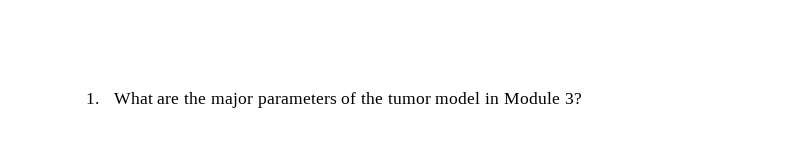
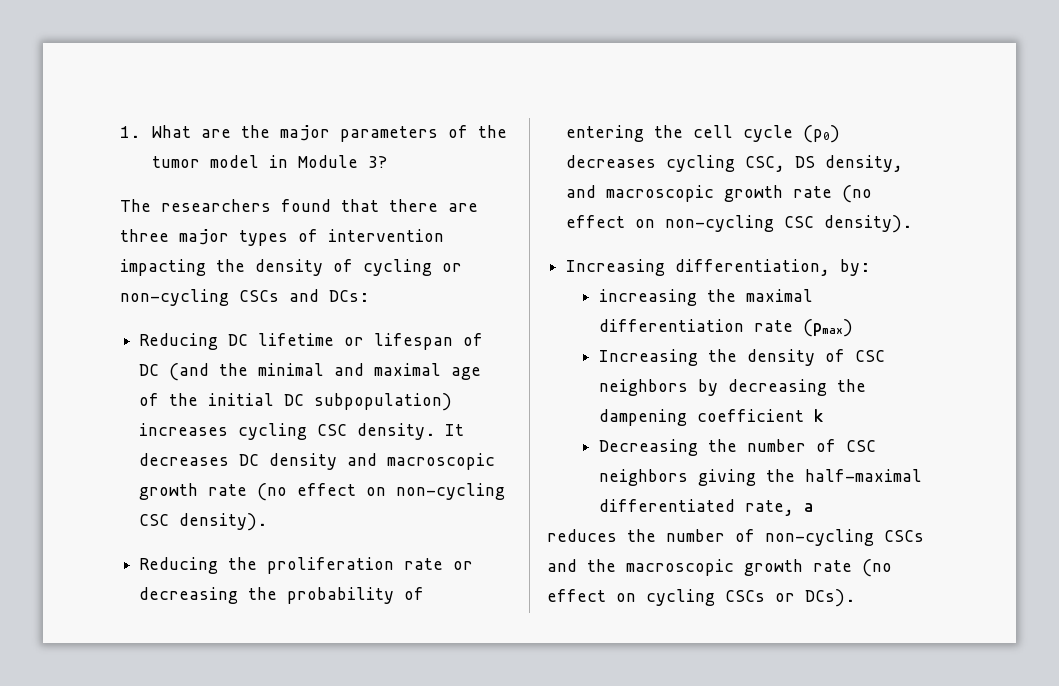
(582, 98) none -> [120,199,478,212] [120,229,444,246] [120,259,462,276] [120,289,369,306] [139,333,484,350] [139,363,482,381] [139,393,453,411] [139,423,465,440] [139,453,496,470] [139,483,506,501] [139,513,268,531] [139,557,474,574] [139,587,425,604] [566,125,841,143] [566,155,904,172] [566,185,873,203] [566,215,913,233] [566,259,871,276] [598,289,813,306] [598,319,853,337] [598,349,885,366] [598,379,866,396] [598,409,824,426] [598,439,876,456] [598,469,922,486] [598,499,814,516] [547,529,924,546] [547,559,892,577] [547,589,855,607] // The researchers found that there are three major types of intervention impacting the density of cycling or non-cycling CSCs and DCs: // Reducing DC lifetime or lifespan of DC (and the minimal and maximal age of the initial DC subpopulation) increases cycling CSC density. It decreases DC density and macroscopic growth rate (no effect on non-cycling CSC density). // Reducing the proliferation rate or decreasing the probability of entering the cell cycle (p0) decreases cycling CSC, DS density, and macroscopic growth rate (no effect on non-cycling CSC density). // Increasing differentiation, by: // increasing the maximal differentiation rate (pmax) // Increasing the density of CSC neighbors by decreasing the dampening coefficient k // Decreasing the number of CSC neighbors giving the half-maximal differentiated rate, a // reduces the number of non-cycling CSCs and the macroscopic growth rate (no effect on cycling CSCs or DCs).

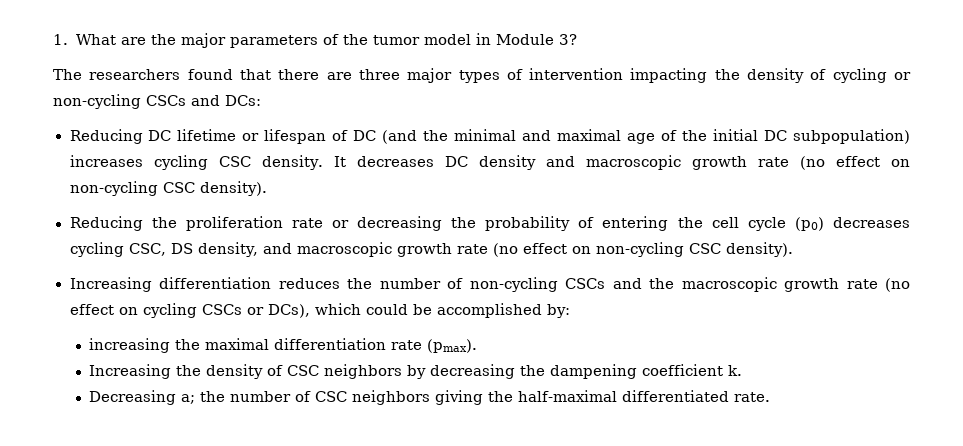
[675,259,871,276] [598,289,813,306] [598,319,853,337] [598,349,885,366] [598,379,866,396] [598,409,824,426] [598,439,876,456] [598,469,922,486] [598,499,814,516] differentiation, by: // increasing the maximal differentiation rate (pmax) // Increasing the density of CSC neighbors by decreasing the dampening coefficient k // Decreasing the number of CSC neighbors giving the half-maximal differentiated rate, a // -> [159,277,271,289] differentiation
[805,589,855,607] DCs). -> [267,303,570,318] [89,338,478,353] [89,364,743,379] [89,390,771,405] DCs), which could be accomplished by: // increasing the maximal differentiation rate (pmax). // Increasing the density of CSC neighbors by decreasing the dampening coefficient k. // Decreasing a; the number of CSC neighbors giving the half-maximal differentiated rate.

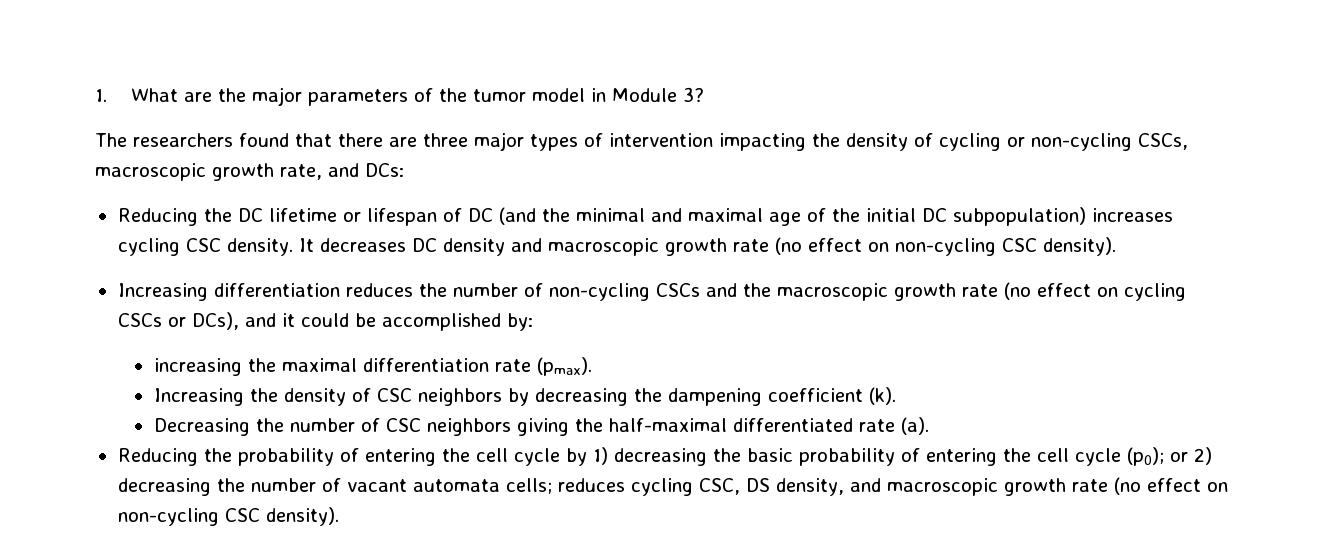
[146,95,186,106] CSCs -> [1138,133,1188,150] [95,163,322,181] CSCs, macroscopic growth rate,
(143, 136) none -> [203,208,232,222] the
[69,216,911,231] [69,242,794,257] // Reducing the proliferation rate or decreasing the probability of entering the cell cycle (p0) decreases cycling CSC, DS density, and macroscopic growth rate (no effect on non-cycling CSC density). -> (1116, 246) none
[314,303,361,315] which -> [244,313,295,327] and it
[728,365,743,376] k. -> [868,387,896,405] (k).
[181,394,196,404] a; -> (250, 427) none
[734,392,771,402] rate. -> [858,417,929,435] [117,447,1212,466] [117,477,1228,496] [117,507,339,526] rate (a). // Reducing the probability of entering the cell cycle by 1) decreasing the basic probability of entering the cell cycle (p0); or 2) decreasing the number of vacant automata cells; reduces cycling CSC, DS density, and macroscopic growth rate (no effect on non-cycling CSC density).

